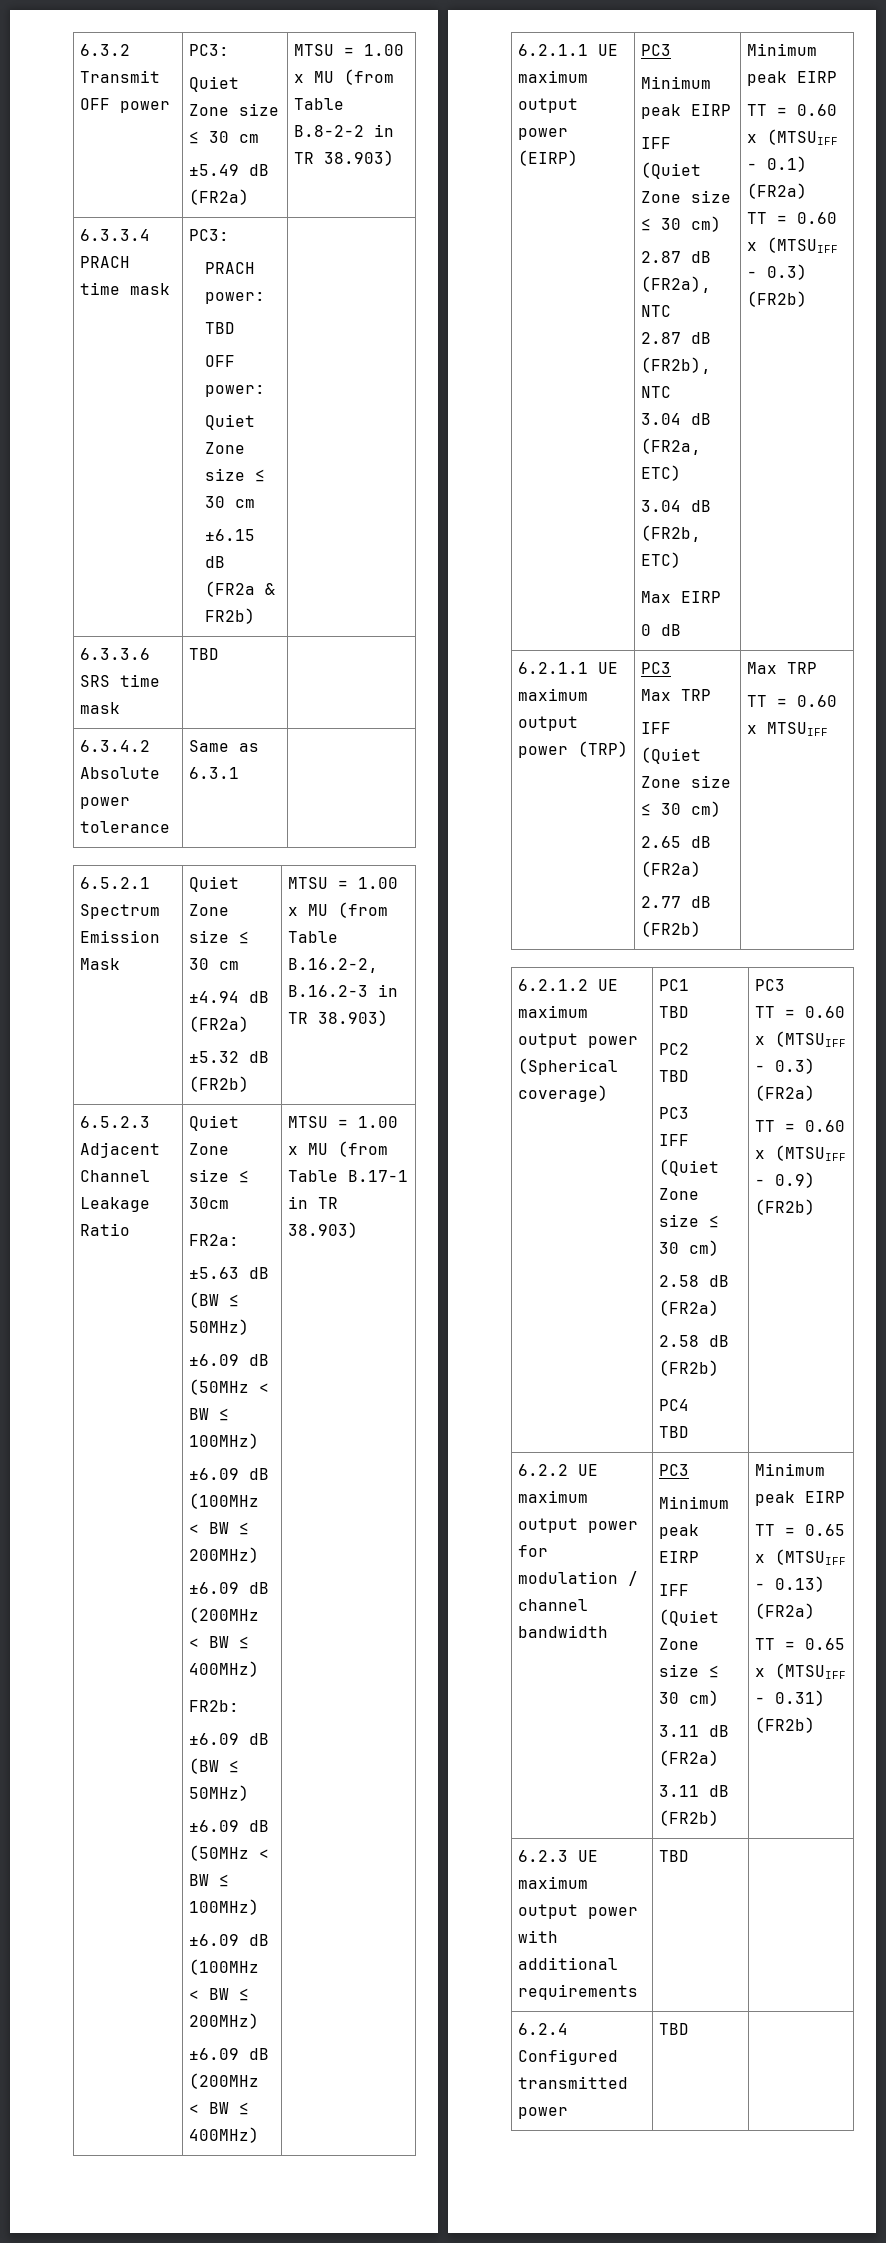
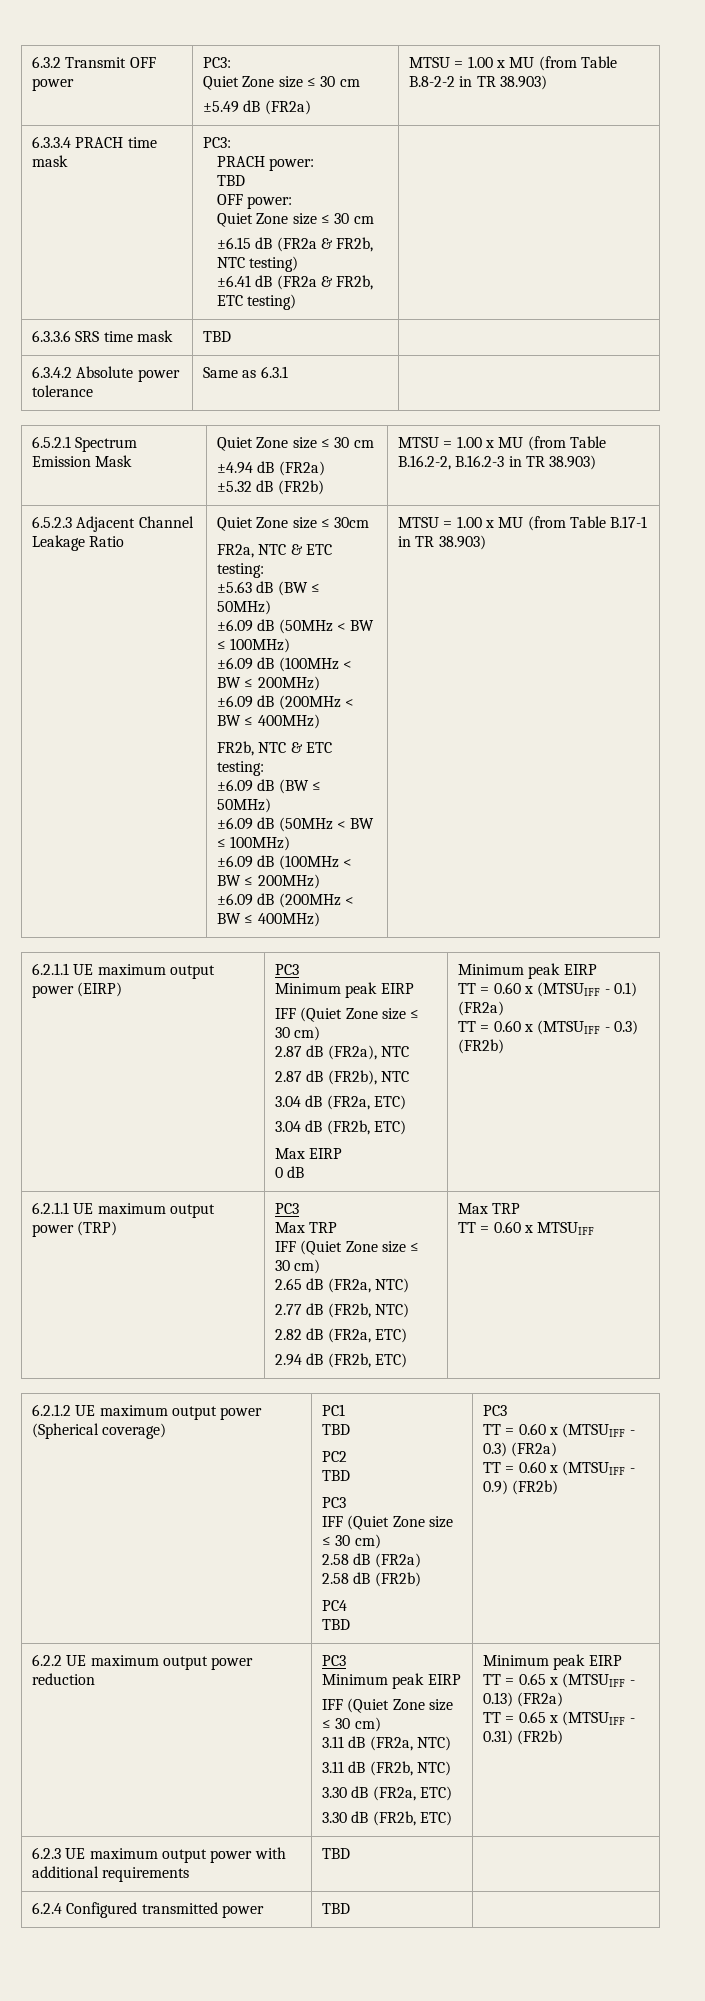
[205,608,256,624] FR2b) -> [336,237,374,252] [217,256,299,272] [217,275,374,290] [217,294,297,310] FR2b, NTC testing) // ±6.41 dB (FR2a & FR2b, ETC testing)
[188,1234,239,1246] FR2a: -> [216,544,332,558] [216,563,264,578] FR2a, NTC & ETC testing:
[188,1700,239,1712] FR2b: -> [216,741,332,756] [216,761,264,776] FR2b, NTC & ETC testing:
[640,861,701,877] (FR2a) -> [327,1278,409,1293] (FR2a, NTC)
[640,921,701,937] (FR2b) -> [327,1303,409,1318] [274,1328,407,1343] [274,1353,407,1368] (FR2b, NTC) // 2.82 dB (FR2a, ETC) // 2.94 dB (FR2b, ETC)
[517,1545,548,1557] [517,1571,638,1586] [517,1599,588,1611] [517,1625,608,1638] for modulation / channel bandwidth -> [31,1673,95,1685] reduction
[658,1750,719,1766] [658,1785,729,1797] [658,1810,719,1826] (FR2a) // 3.11 dB (FR2b) -> [369,1736,451,1751] [321,1761,451,1776] [321,1786,452,1801] [321,1811,452,1826] (FR2a, NTC) // 3.11 dB (FR2b, NTC) // 3.30 dB (FR2a, ETC) // 3.30 dB (FR2b, ETC)

